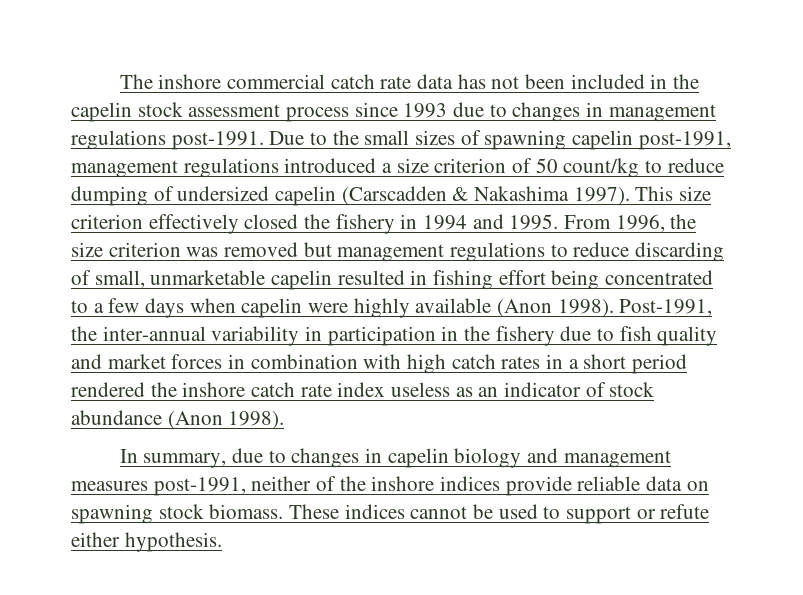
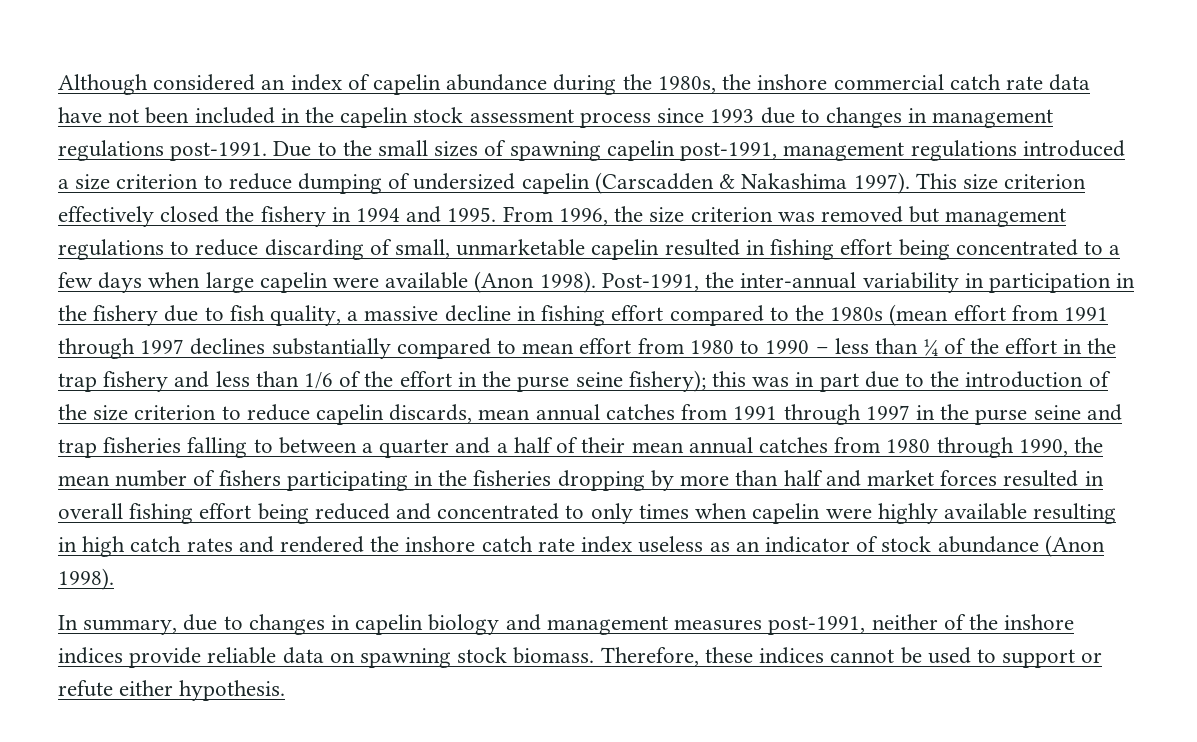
[119,74,153,89] The -> [58,74,752,95] Although considered an index of capelin abundance during the 1980s, the
[457,74,486,89] has -> [58,107,102,123] have
[512,158,640,178] of 50 count/kg -> (199, 181) none
[241,298,410,318] capelin were highly -> [205,272,380,293] large capelin were
[657,326,718,346] [71,354,688,374] quality and market forces in combination with high catch rates in a short period -> [270,304,1108,326] [58,338,1117,359] [58,370,1111,392] [58,404,1122,425] [58,437,1103,458] [58,470,1104,491] [58,503,1117,524] [58,536,274,557] quality, a massive decline in fishing effort compared to the 1980s (mean effort from 1991 through 1997 declines substantially compared to mean effort from 1980 to 1990 – less than ¼ of the effort in the trap fishery and less than 1/6 of the effort in the purse seine fishery); this was in part due to the introduction of the size criterion to reduce capelin discards, mean annual catches from 1991 through 1997 in the purse seine and trap fisheries falling to between a quarter and a half of their mean annual catches from 1980 through 1990, the mean number of fishers participating in the fisheries dropping by more than half and market forces resulted in overall fishing effort being reduced and concentrated to only times when capelin were highly available resulting in high catch rates and
[289,504,340,519] These -> [600,647,753,666] Therefore, these

